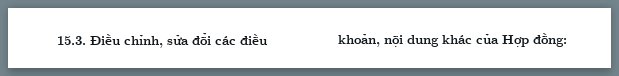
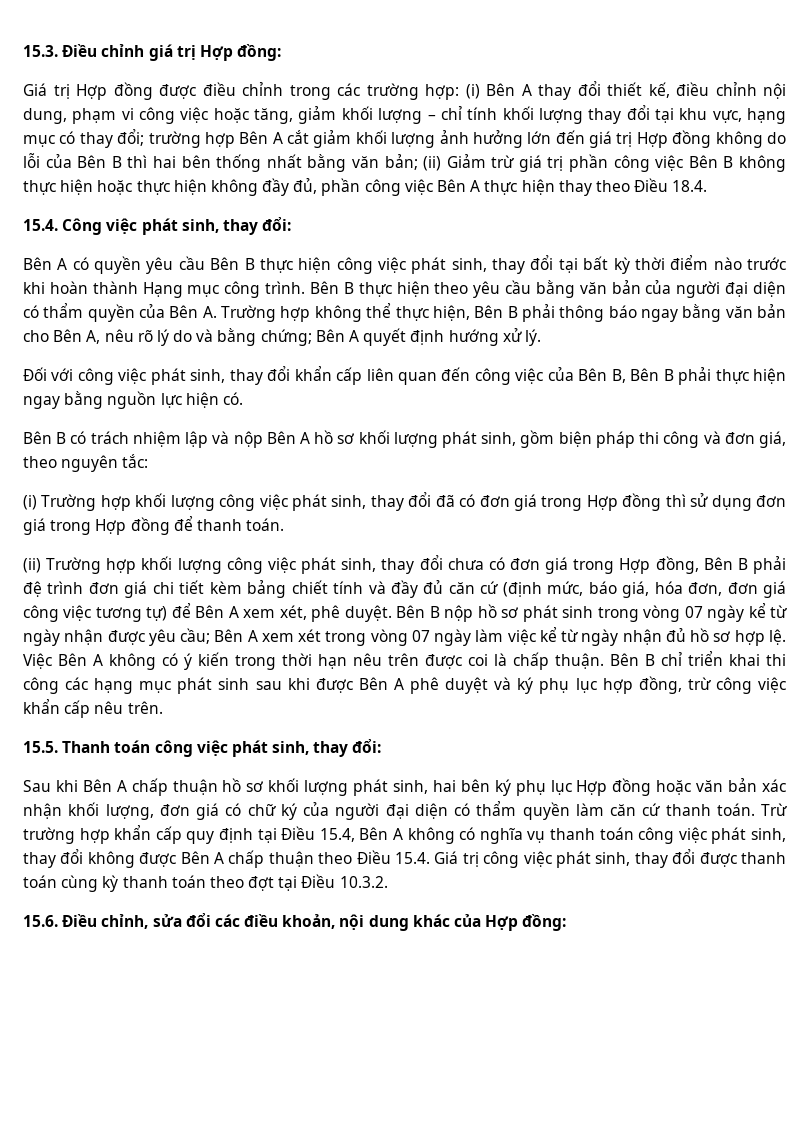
(120, 39) none -> [101,44,282,61] [23,81,786,100] [23,105,787,124] [23,129,787,148] [23,153,787,172] [23,178,708,196] [23,217,292,235] [23,255,787,274] [23,280,787,298] [23,303,787,322] [23,328,541,346] [23,366,787,385] [23,391,243,409] [23,430,787,448] [23,454,149,472] [23,492,787,511] [23,516,285,535] [23,555,786,574] [23,580,787,598] [23,603,787,622] [23,627,786,646] [23,651,786,670] [23,676,786,694] [23,699,163,718] [23,739,382,757] [23,778,786,796] [23,801,787,820] [23,825,787,844] [23,849,786,868] [23,874,388,892] [23,914,98,927] chỉnh giá trị Hợp đồng: // Giá trị Hợp đồng được điều chỉnh trong các trường hợp: (i) Bên A thay đổi thiết kế, điều chỉnh nội dung, phạm vi công việc hoặc tăng, giảm khối lượng – chỉ tính khối lượng thay đổi tại khu vực, hạng mục có thay đổi; trường hợp Bên A cắt giảm khối lượng ảnh hưởng lớn đến giá trị Hợp đồng không do lỗi của Bên B thì hai bên thống nhất bằng văn bản; (ii) Giảm trừ giá trị phần công việc Bên B không thực hiện hoặc thực hiện không đầy đủ, phần công việc Bên A thực hiện thay theo Điều 18.4. // 15.4. Công việc phát sinh, thay đổi: // Bên A có quyền yêu cầu Bên B thực hiện công việc phát sinh, thay đổi tại bất kỳ thời điểm nào trước khi hoàn thành Hạng mục công trình. Bên B thực hiện theo yêu cầu bằng văn bản của người đại diện có thẩm quyền của Bên A. Trường hợp không thể thực hiện, Bên B phải thông báo ngay bằng văn bản cho Bên A, nêu rõ lý do và bằng chứng; Bên A quyết định hướng xử lý. // Đối với công việc phát sinh, thay đổi khẩn cấp liên quan đến công việc của Bên B, Bên B phải thực hiện ngay bằng nguồn lực hiện có. // Bên B có trách nhiệm lập và nộp Bên A hồ sơ khối lượng phát sinh, gồm biện pháp thi công và đơn giá, theo nguyên tắc: // (i) Trường hợp khối lượng công việc phát sinh, thay đổi đã có đơn giá trong Hợp đồng thì sử dụng đơn giá trong Hợp đồng để thanh toán. // (ii) Trường hợp khối lượng công việc phát sinh, thay đổi chưa có đơn giá trong Hợp đồng, Bên B phải đệ trình đơn giá chi tiết kèm bảng chiết tính và đầy đủ căn cứ (định mức, báo giá, hóa đơn, đơn giá công việc tương tự) để Bên A xem xét, phê duyệt. Bên B nộp hồ sơ phát sinh trong vòng 07 ngày kể từ ngày nhận được yêu cầu; Bên A xem xét trong vòng 07 ngày làm việc kể từ ngày nhận đủ hồ sơ hợp lệ. Việc Bên A không có ý kiến trong thời hạn nêu trên được coi là chấp thuận. Bên B chỉ triển khai thi công các hạng mục phát sinh sau khi được Bên A phê duyệt và ký phụ lục hợp đồng, trừ công việc khẩn cấp nêu trên. // 15.5. Thanh toán công việc phát sinh, thay đổi: // Sau khi Bên A chấp thuận hồ sơ khối lượng phát sinh, hai bên ký phụ lục Hợp đồng hoặc văn bản xác nhận khối lượng, đơn giá có chữ ký của người đại diện có thẩm quyền làm căn cứ thanh toán. Trừ trường hợp khẩn cấp quy định tại Điều 15.4, Bên A không có nghĩa vụ thanh toán công việc phát sinh, thay đổi không được Bên A chấp thuận theo Điều 15.4. Giá trị công việc phát sinh, thay đổi được thanh toán cùng kỳ thanh toán theo đợt tại Điều 10.3.2. // 15.6. Điều

